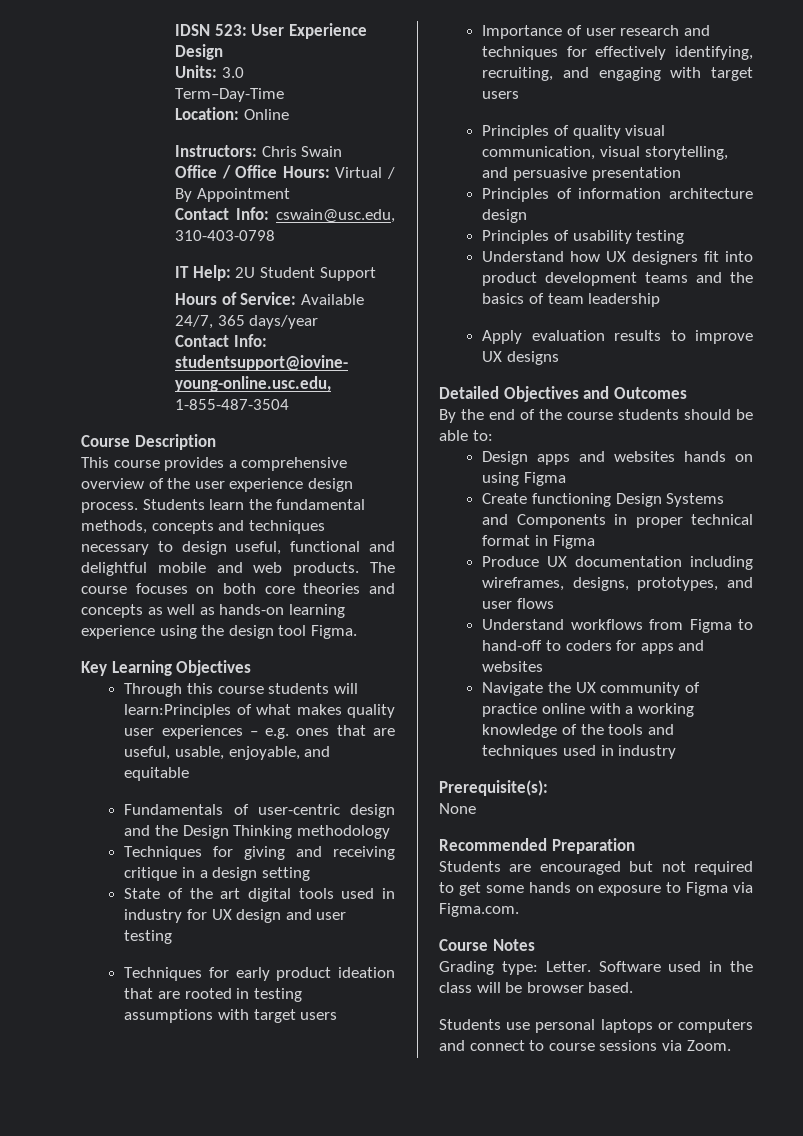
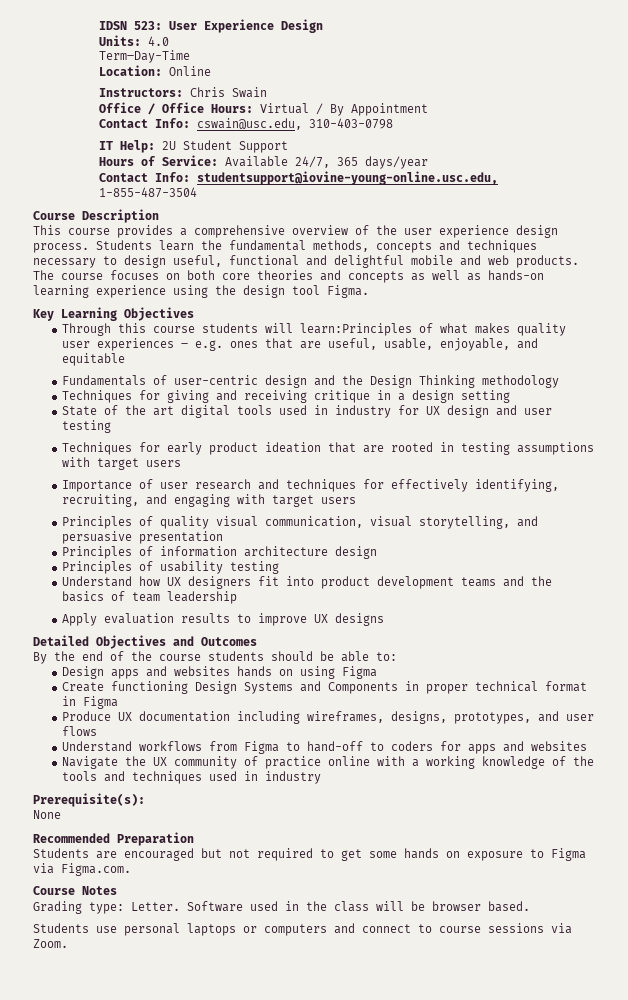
[221,67,244,78] 3.0 -> [147,36,169,46] 4.0

